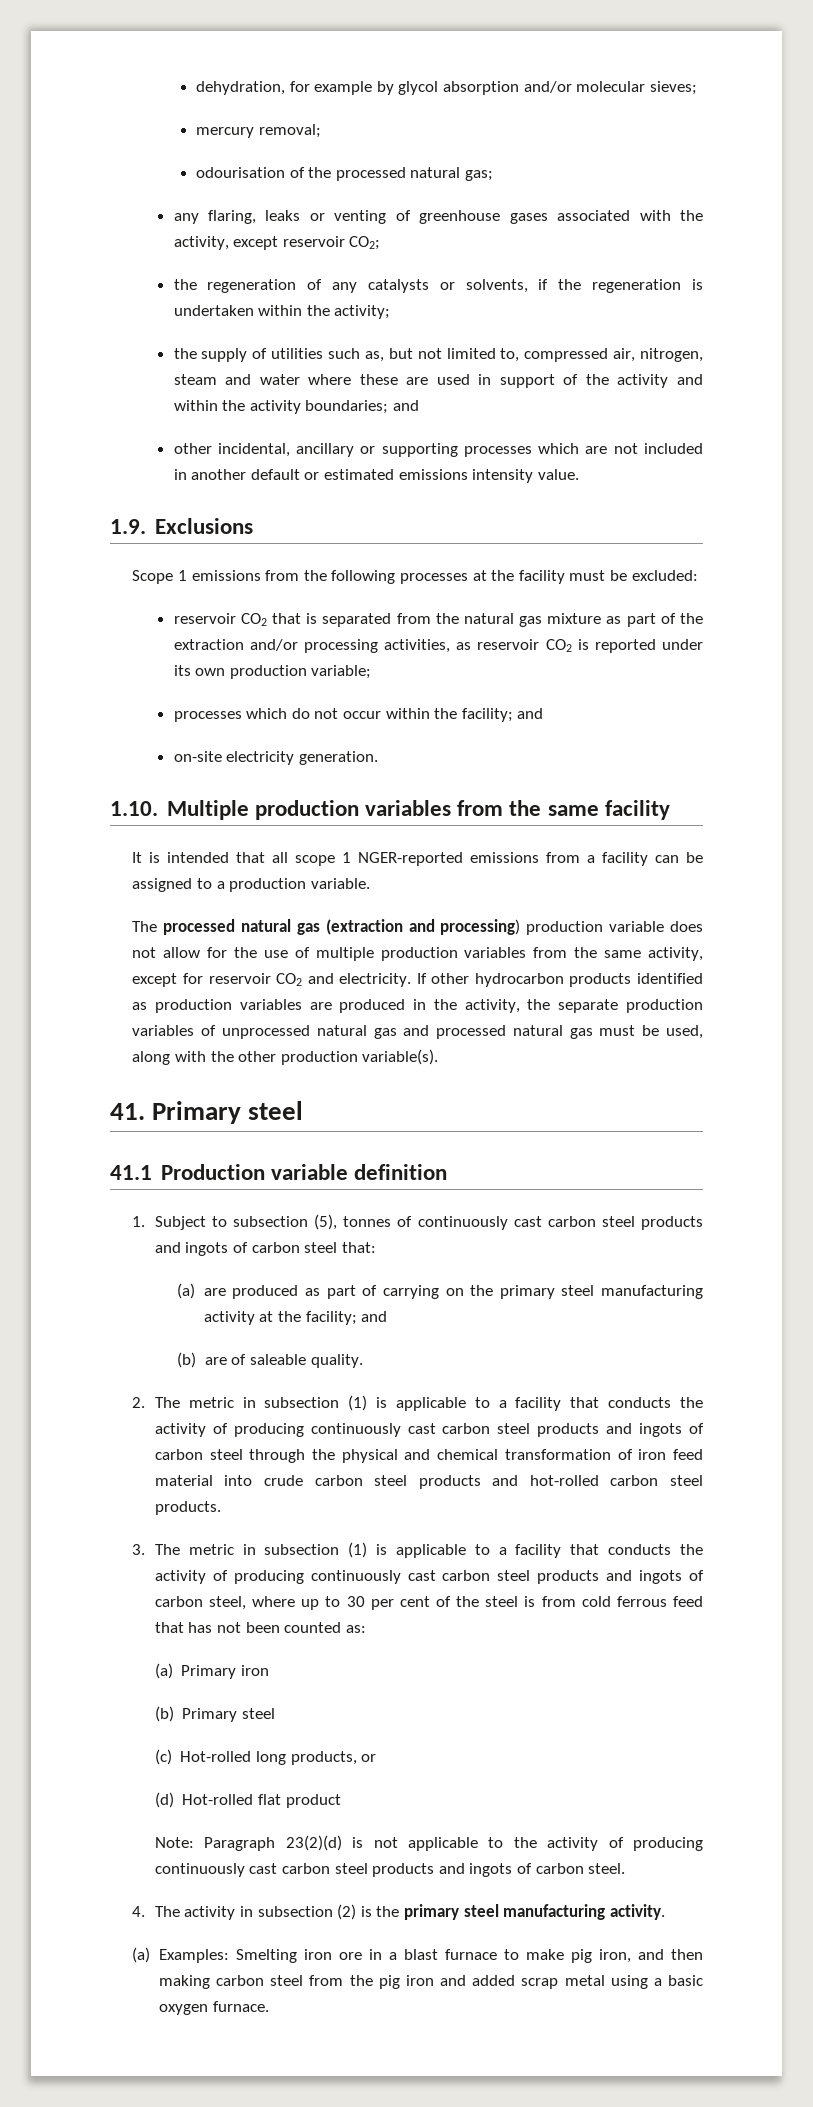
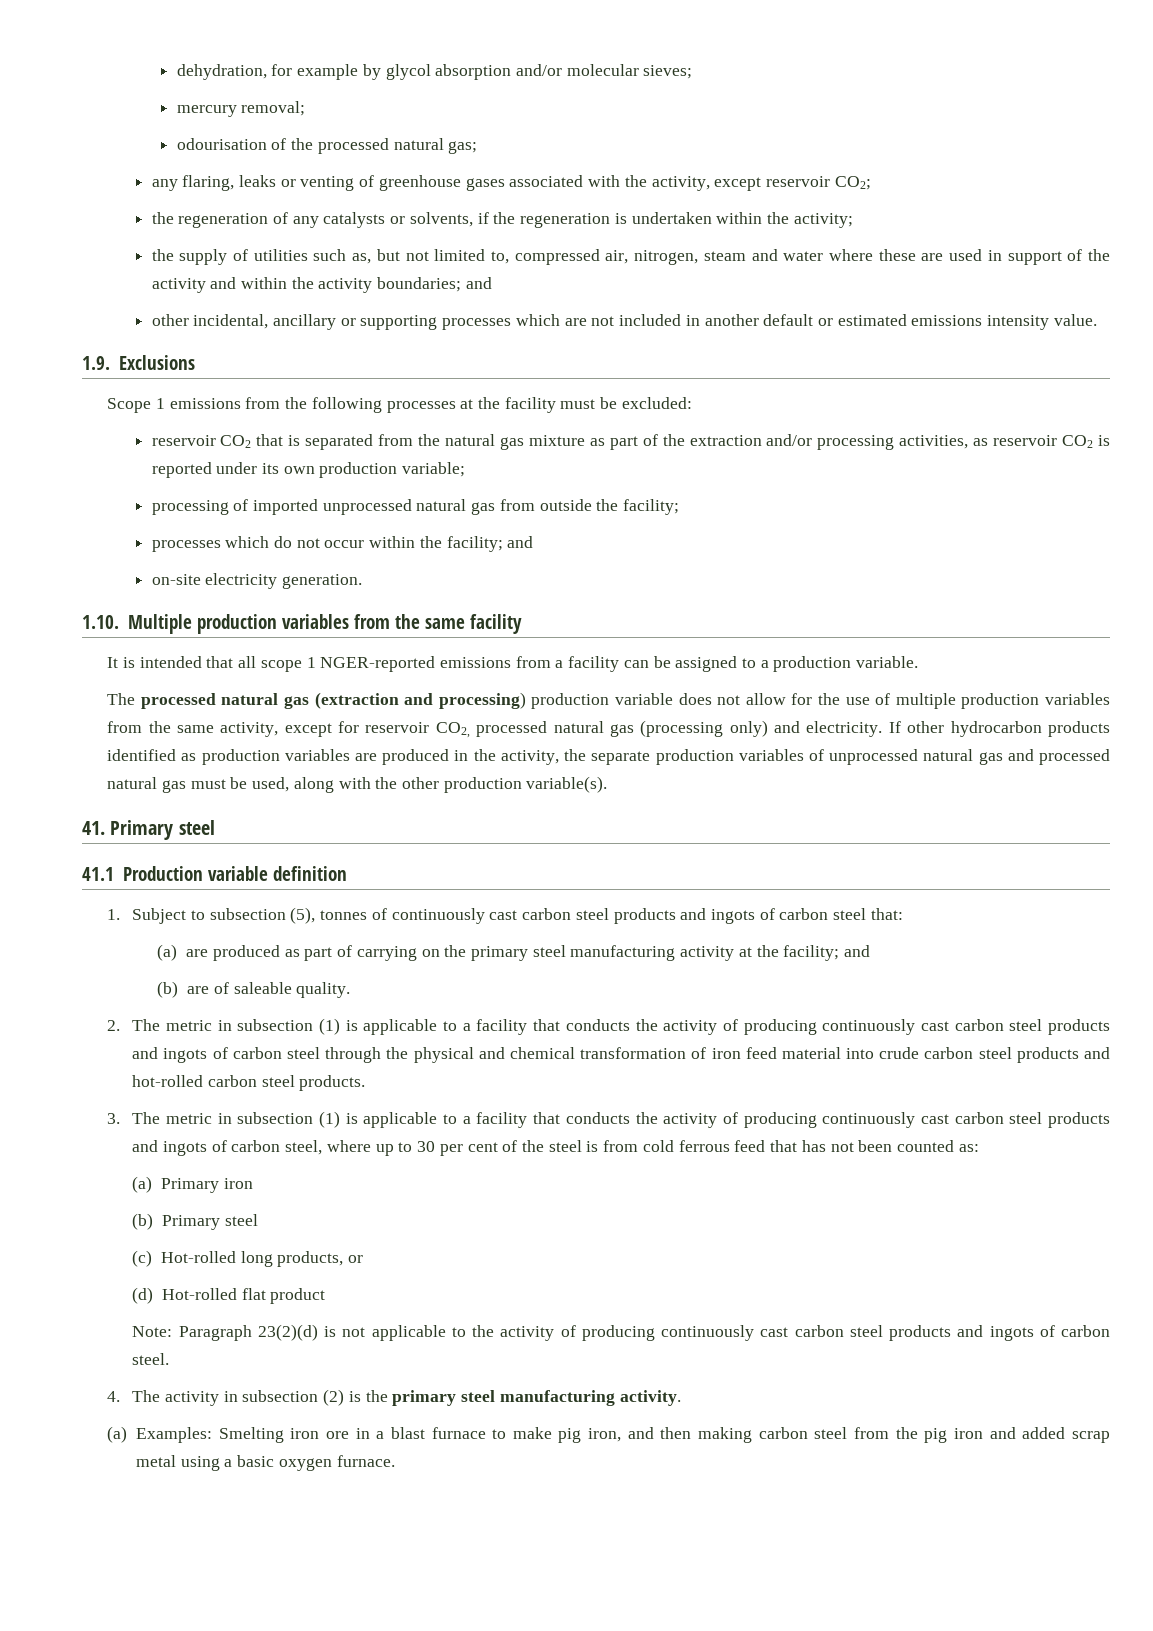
(372, 672) none -> [151,499,680,515] // processing of imported unprocessed natural gas from outside the facility;
[276,973,303,986] CO2 -> [435,720,768,738] CO2, processed natural gas (processing only)

